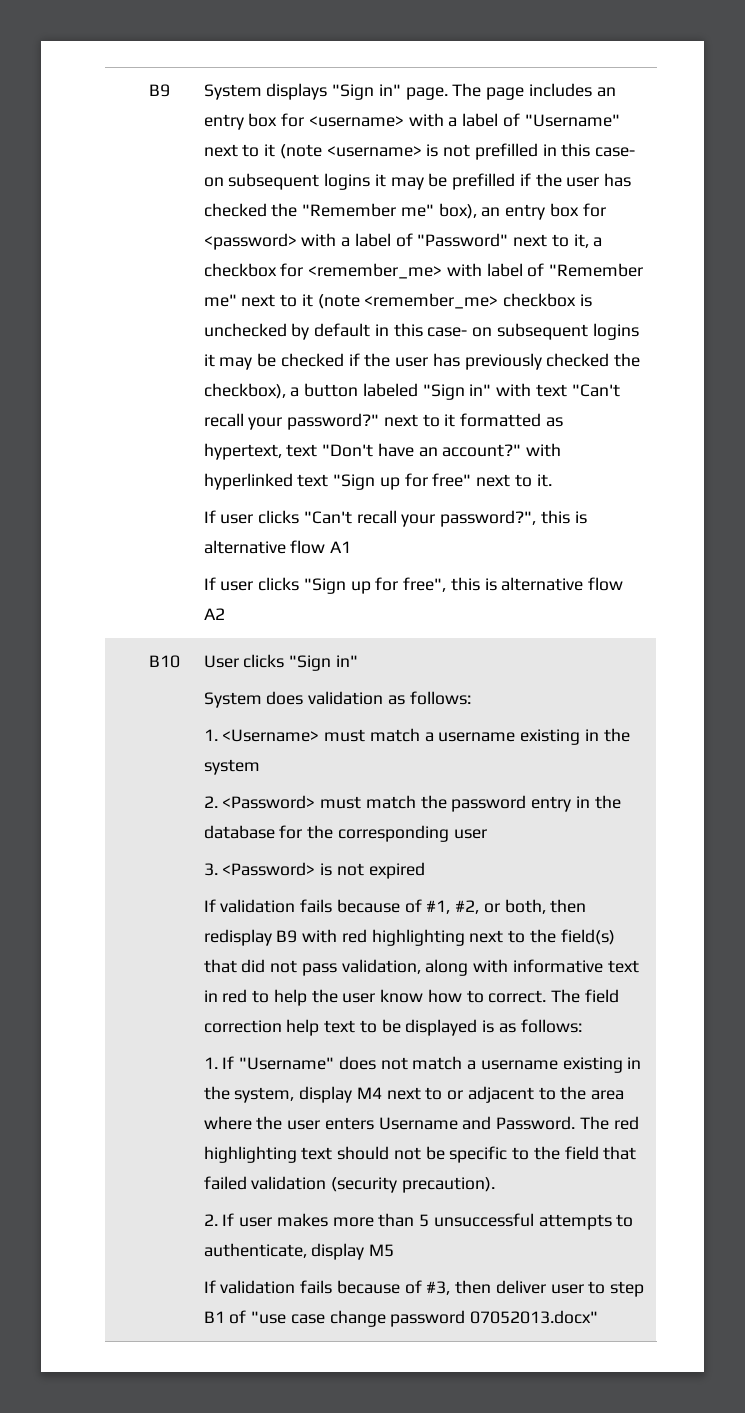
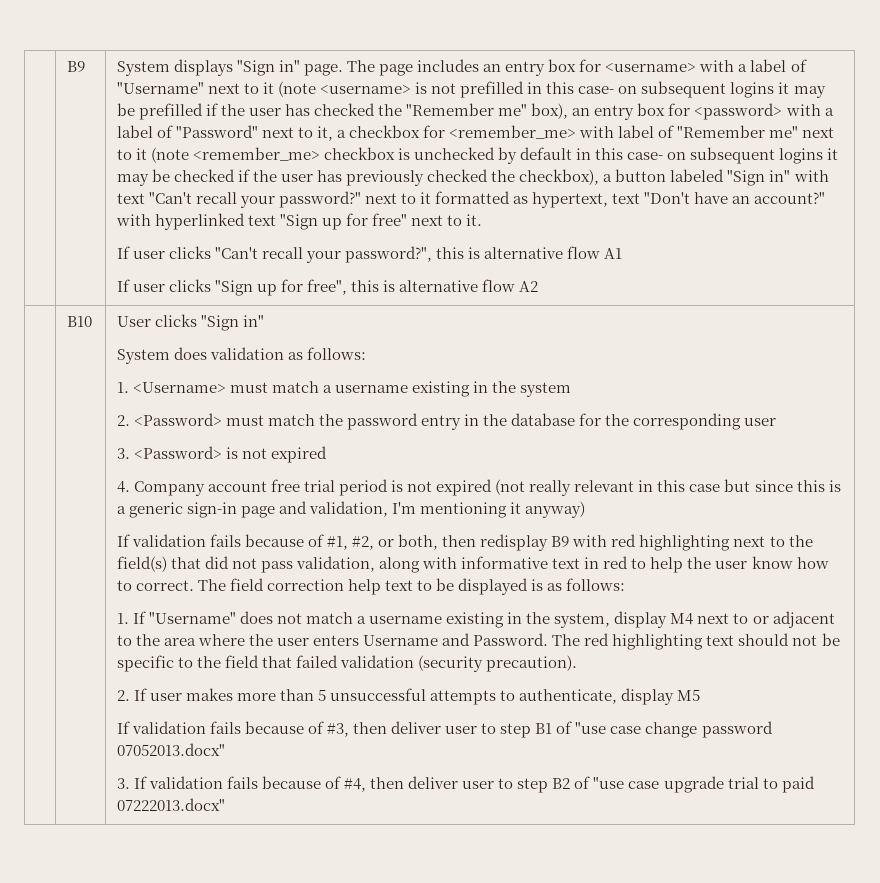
(425, 870) none -> [116,479,841,496] [116,501,586,518] // 4. Company account free trial period is not expired (not really relevant in this case but since this is a generic sign-in page and validation, I'm mentioning it anyway)
(599, 1317) none -> [116,776,815,793] [116,798,225,811] // 3. If validation fails because of #4, then deliver user to step B2 of "use case upgrade trial to paid 07222013.docx"

